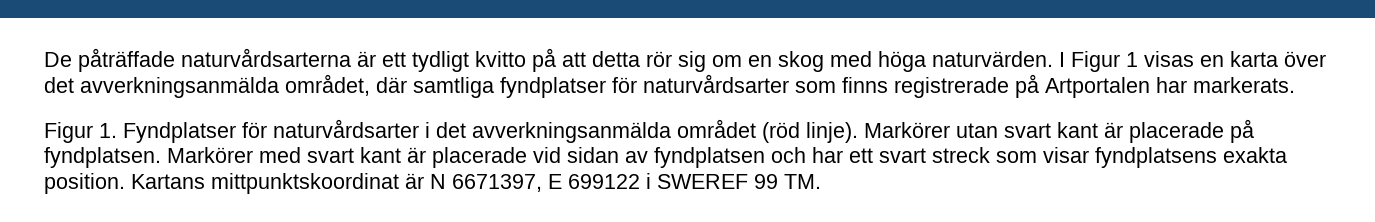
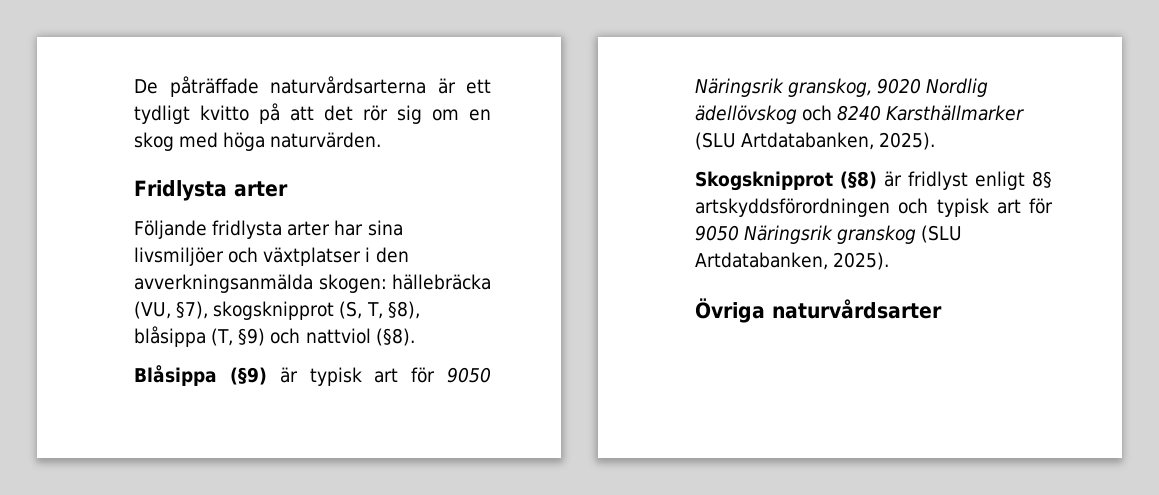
[592,51,640,67] detta -> [324,105,353,121] det
[1059,51,1326,72] [44,74,1295,98] [44,119,1254,143] [44,147,1287,168] [44,173,821,194] I Figur 1 visas en karta över det avverkningsanmälda området, där samtliga fyndplatser för naturvårdsarter som finns registrerade på Artportalen har markerats. // Figur 1. Fyndplatser för naturvårdsarter i det avverkningsanmälda området (röd linje). Markörer utan svart kant är placerade på fyndplatsen. Markörer med svart kant är placerade vid sidan av fyndplatsen och har ett svart streck som visar fyndplatsens exakta position. Kartans mittpunktskoordinat är N 6671397, E 699122 i SWEREF 99 TM. -> [134,180,288,201] [134,220,403,239] [134,247,409,266] [134,274,491,293] [134,301,420,320] [134,326,415,347] [134,365,491,386] [695,78,989,97] [695,105,1025,124] [695,132,936,150] [695,171,1052,191] [695,198,1053,217] [695,225,963,244] [695,252,890,270] [695,298,942,323] // Fridlysta arter // Följande fridlysta arter har sina livsmiljöer och växtplatser i den avverkningsanmälda skogen: hällebräcka (VU, §7), skogsknipprot (S, T, §8), blåsippa (T, §9) och nattviol (§8). // Blåsippa (§9) är typisk art för 9050 Näringsrik granskog, 9020 Nordlig ädellövskog och 8240 Karsthällmarker (SLU Artdatabanken, 2025). // Skogsknipprot (§8) är fridlyst enligt 8§ artskyddsförordningen och typisk art för 9050 Näringsrik granskog (SLU Artdatabanken, 2025). // Övriga naturvårdsarter

